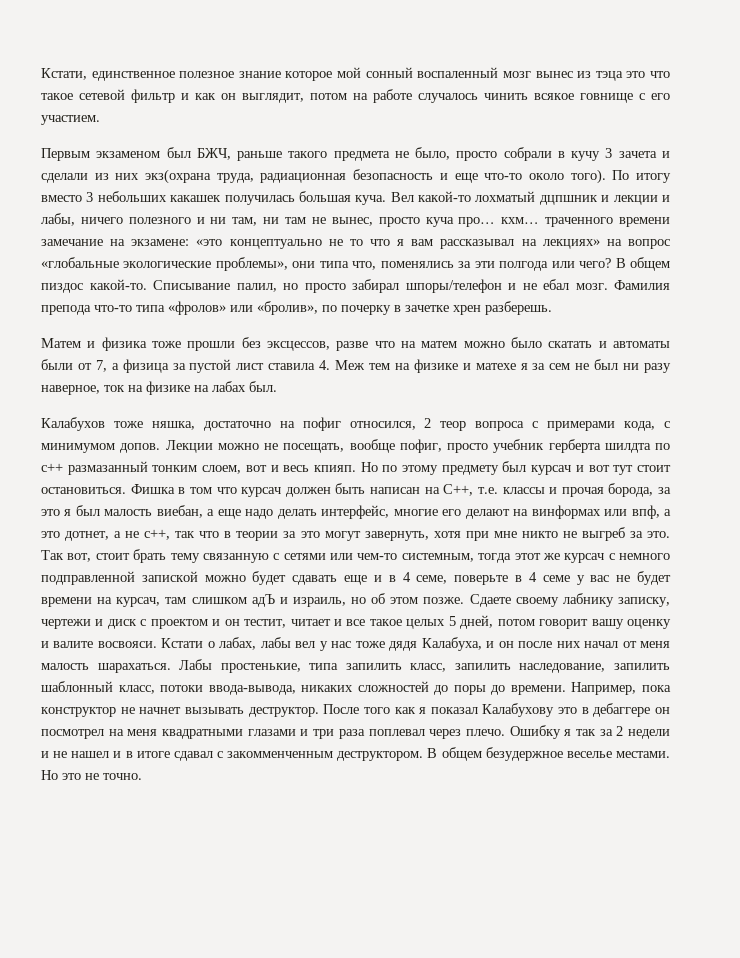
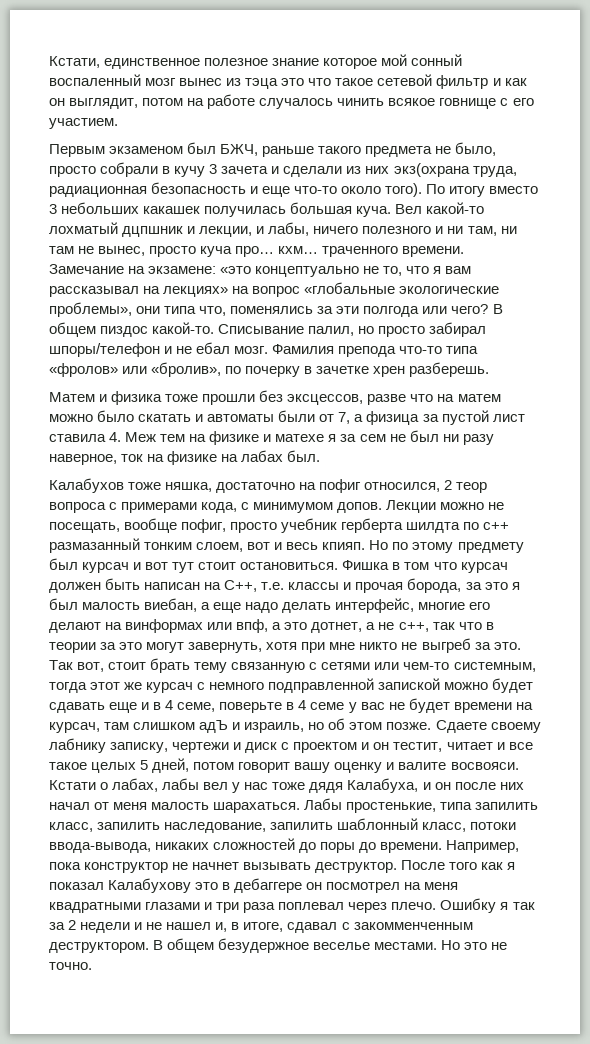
[613,195,658,205] лекции -> [199,226,253,237] лекции,
[619,217,671,227] [41,239,103,246] времени замечание -> [402,246,465,257] [49,264,124,274] времени. Замечание
[349,239,363,246] то -> [383,266,403,276] то,
[113,751,170,758] и в итоге -> [215,922,284,932] и, в итоге,

